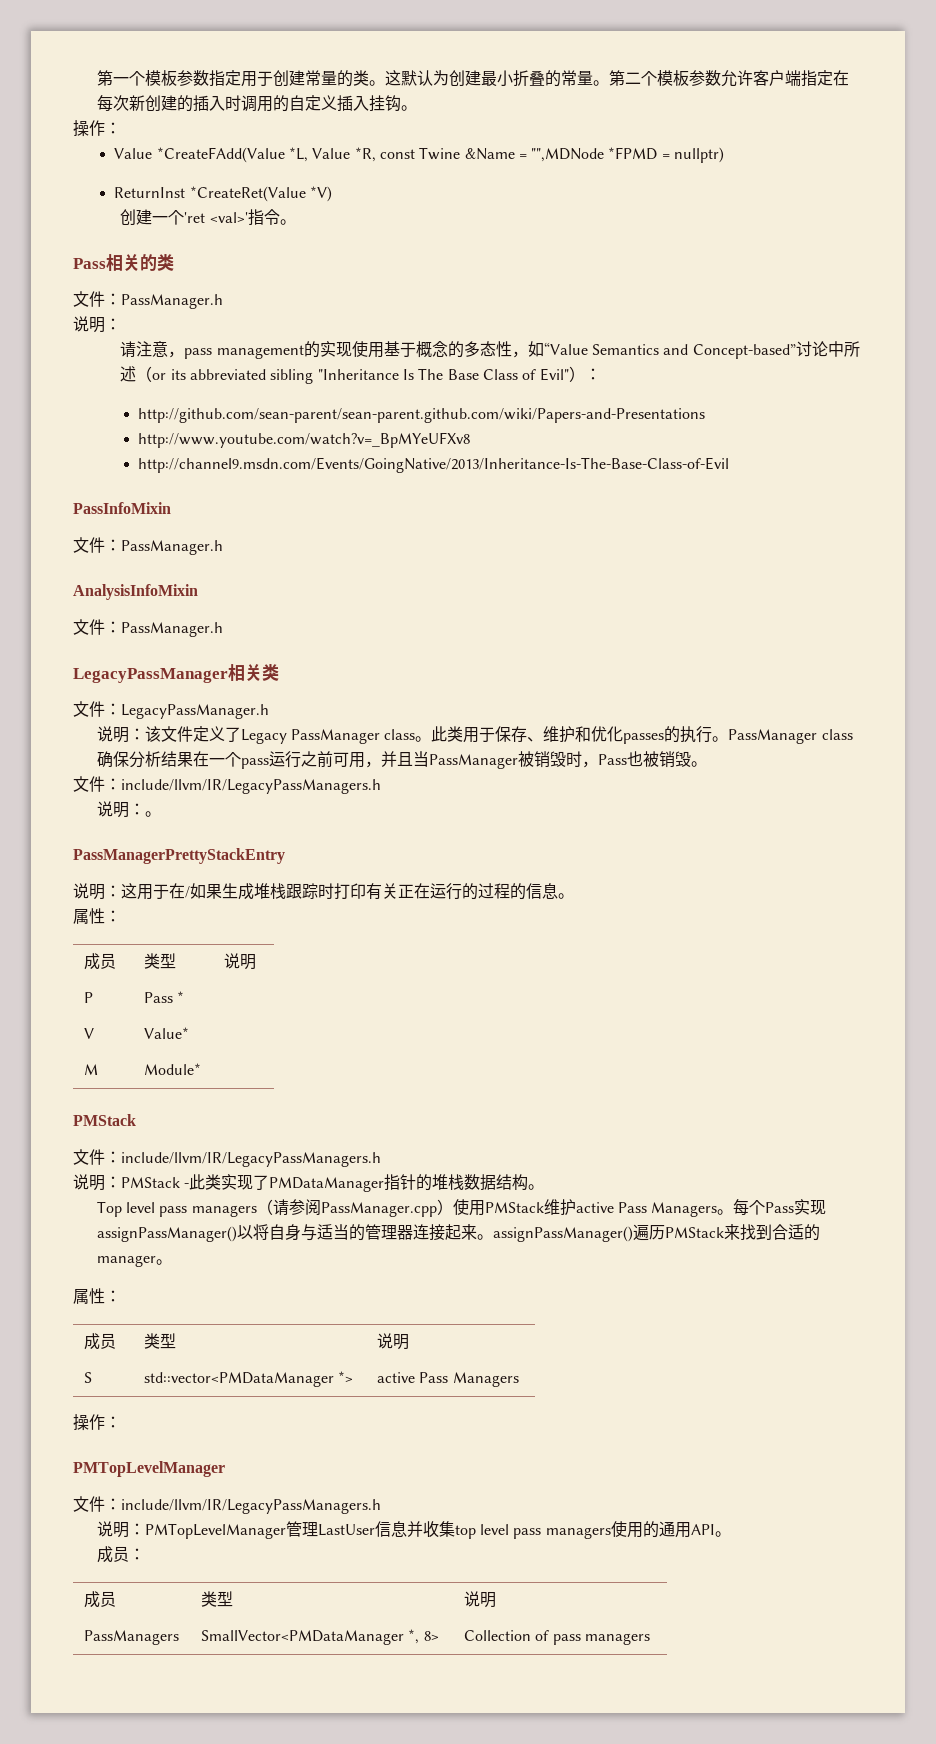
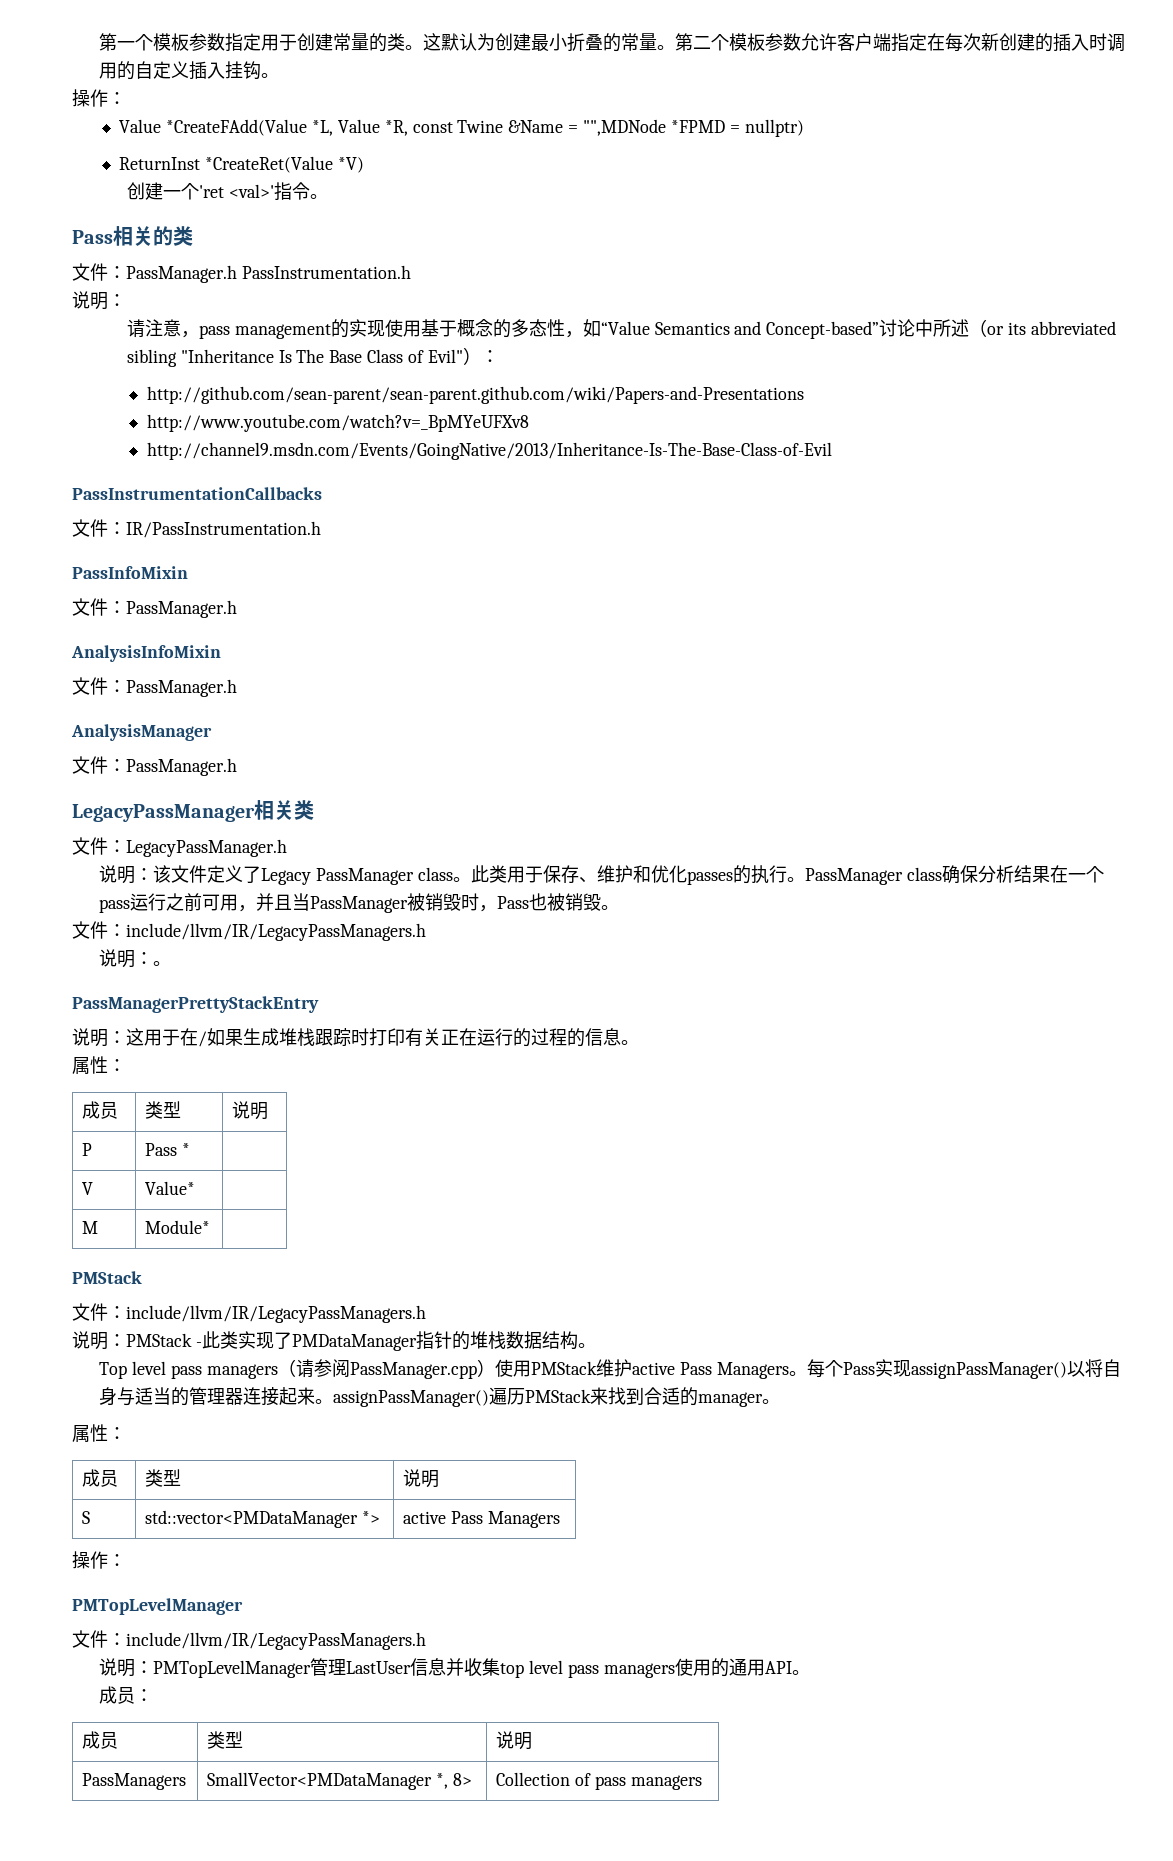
(223, 301) none -> [241,265,411,279] PassInstrumentation.h
(729, 465) none -> [72,487,322,500] [72,519,321,538] // PassInstrumentationCallbacks // 文件：IR/PassInstrumentation.h
(223, 629) none -> [71,724,212,741] [72,756,237,776] // AnalysisManager // 文件：PassManager.h

